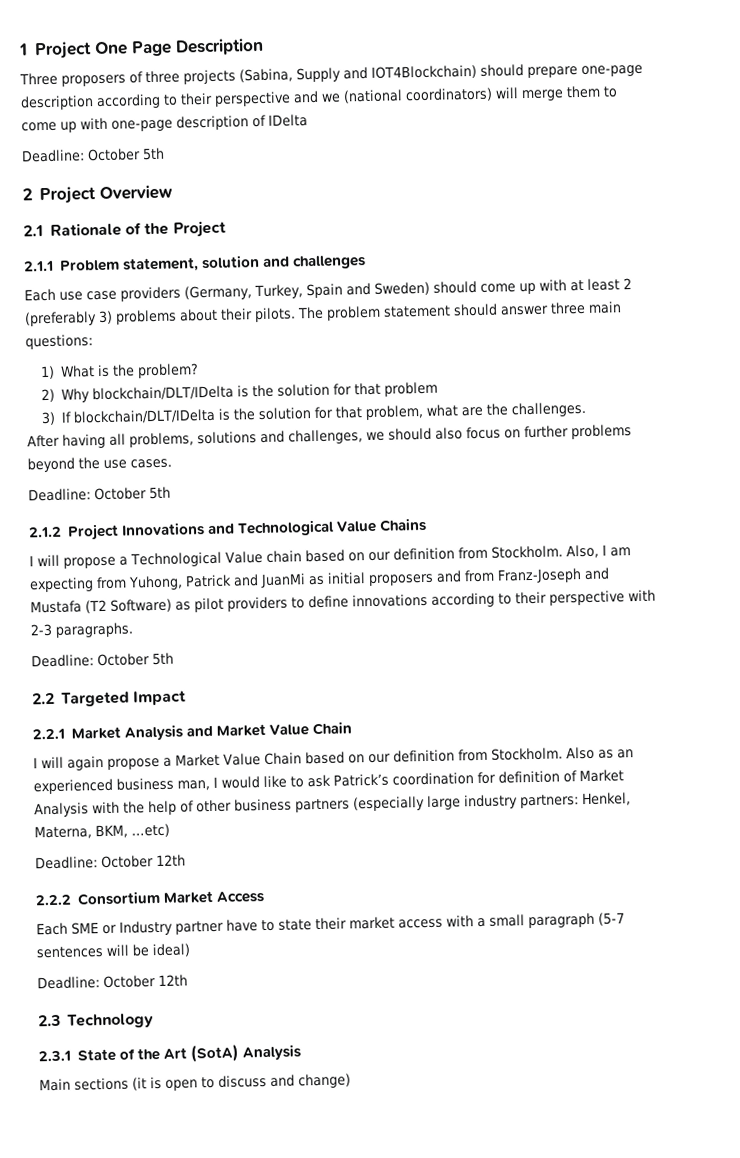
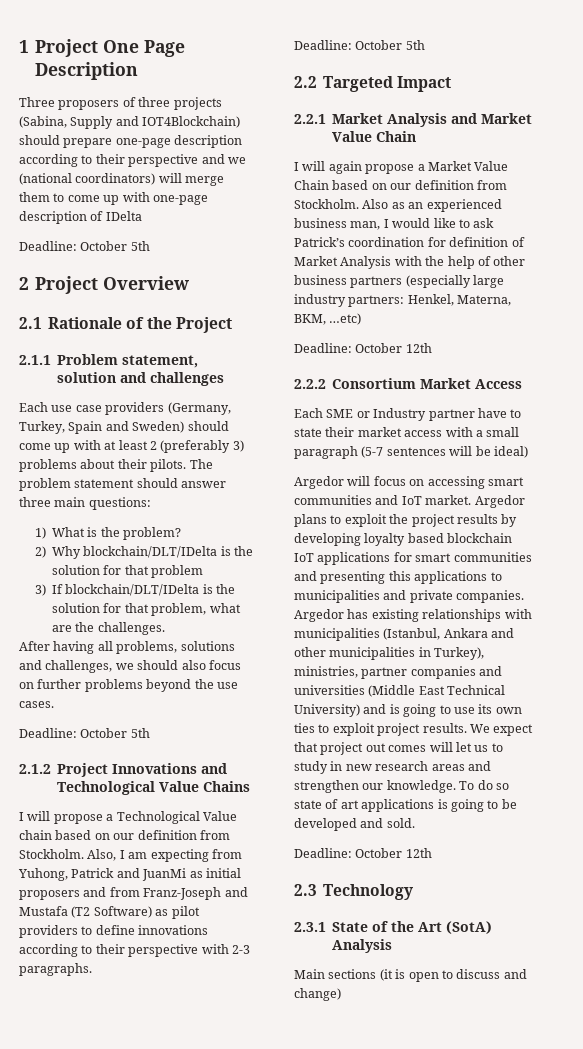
(191, 950) none -> [294,476,524,489] [294,495,525,508] [294,514,518,527] [294,533,513,546] [294,552,532,565] [294,571,502,584] [294,590,525,603] [294,609,532,622] [294,628,515,641] [294,647,485,660] [294,666,503,679] [294,685,506,697] [294,704,522,717] [294,723,534,736] [294,742,503,755] [294,761,491,774] [294,780,509,793] [294,799,517,812] [294,818,415,831] // Argedor will focus on accessing smart communities and IoT market. Argedor plans to exploit the project results by developing loyalty based blockchain IoT applications for smart communities and presenting this applications to municipalities and private companies. Argedor has existing relationships with municipalities (Istanbul, Ankara and other municipalities in Turkey), ministries, partner companies and universities (Middle East Technical University) and is going to use its own ties to exploit project results. We expect that project out comes will let us to study in new research areas and strengthen our knowledge. To do so state of art applications is going to be developed and sold.

